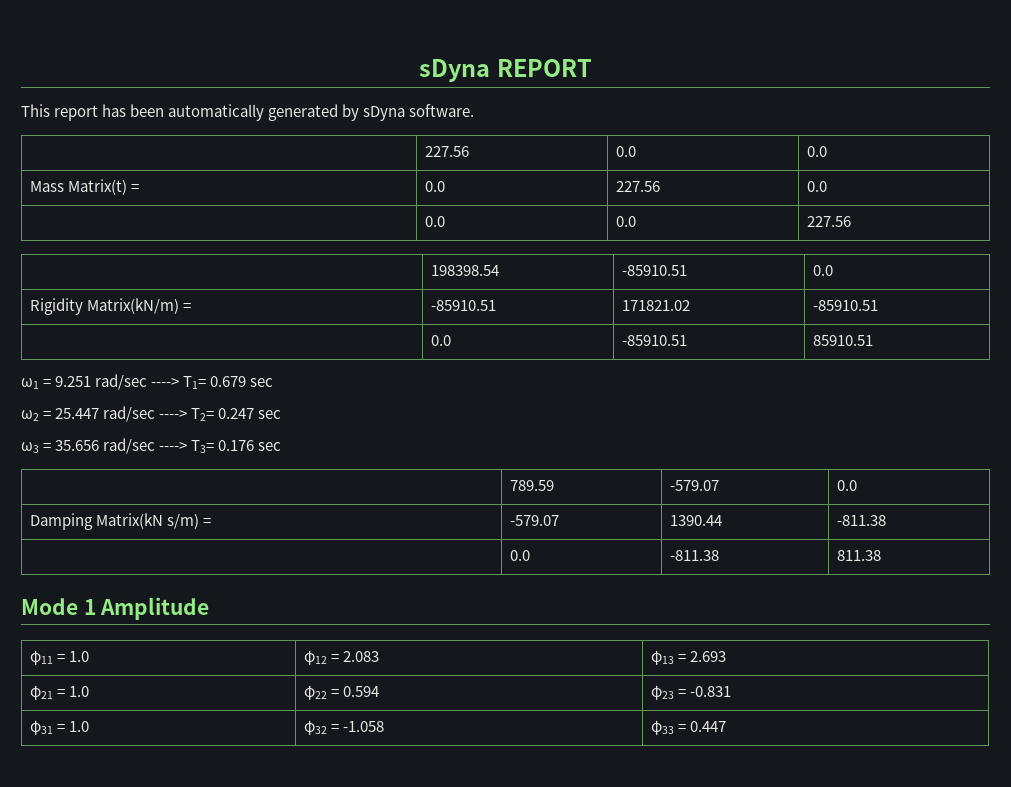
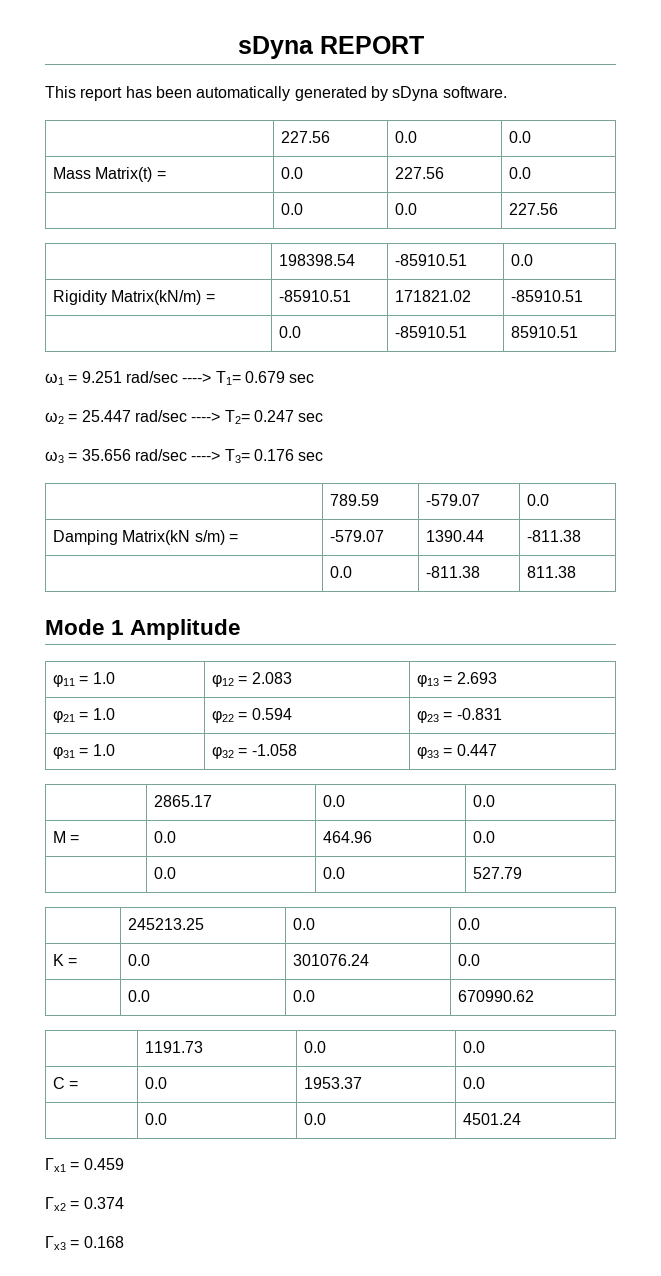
(726, 726) none -> [154,795,213,807] [323,795,346,807] [473,795,496,807] [53,831,80,843] [154,831,177,843] [323,831,373,843] [473,831,496,843] [154,867,177,879] [323,867,346,879] [473,867,523,879] [128,918,205,930] [293,918,316,930] [458,918,481,930] [53,954,78,966] [128,954,151,966] [293,954,370,966] [458,954,481,966] [128,990,151,1002] [293,990,316,1002] [458,990,535,1002] [145,1041,204,1053] [304,1041,327,1053] [463,1041,486,1053] [53,1077,79,1089] [145,1077,168,1089] [304,1077,363,1089] [463,1077,486,1089] [145,1113,168,1125] [304,1113,327,1125] [463,1113,522,1125] [45,1158,124,1172] [45,1197,124,1211] [45,1236,124,1250] // | 2865.17 | 0.0 | 0.0 // M = | 0.0 | 464.96 | 0.0 // | 0.0 | 0.0 | 527.79 // | 245213.25 | 0.0 | 0.0 // K = | 0.0 | 301076.24 | 0.0 // | 0.0 | 0.0 | 670990.62 // | 1191.73 | 0.0 | 0.0 // C = | 0.0 | 1953.37 | 0.0 // | 0.0 | 0.0 | 4501.24 // Γx1 = 0.459 // Γx2 = 0.374 // Γx3 = 0.168

